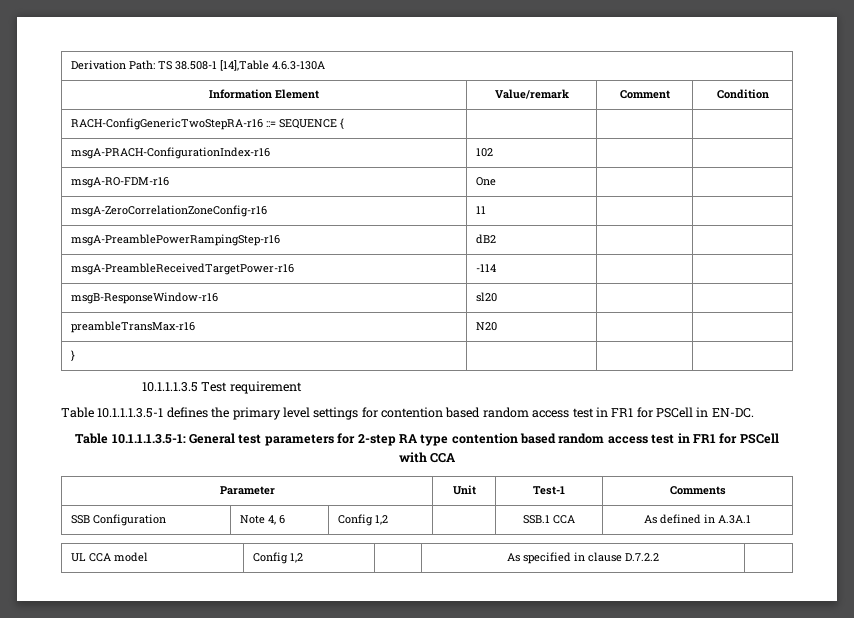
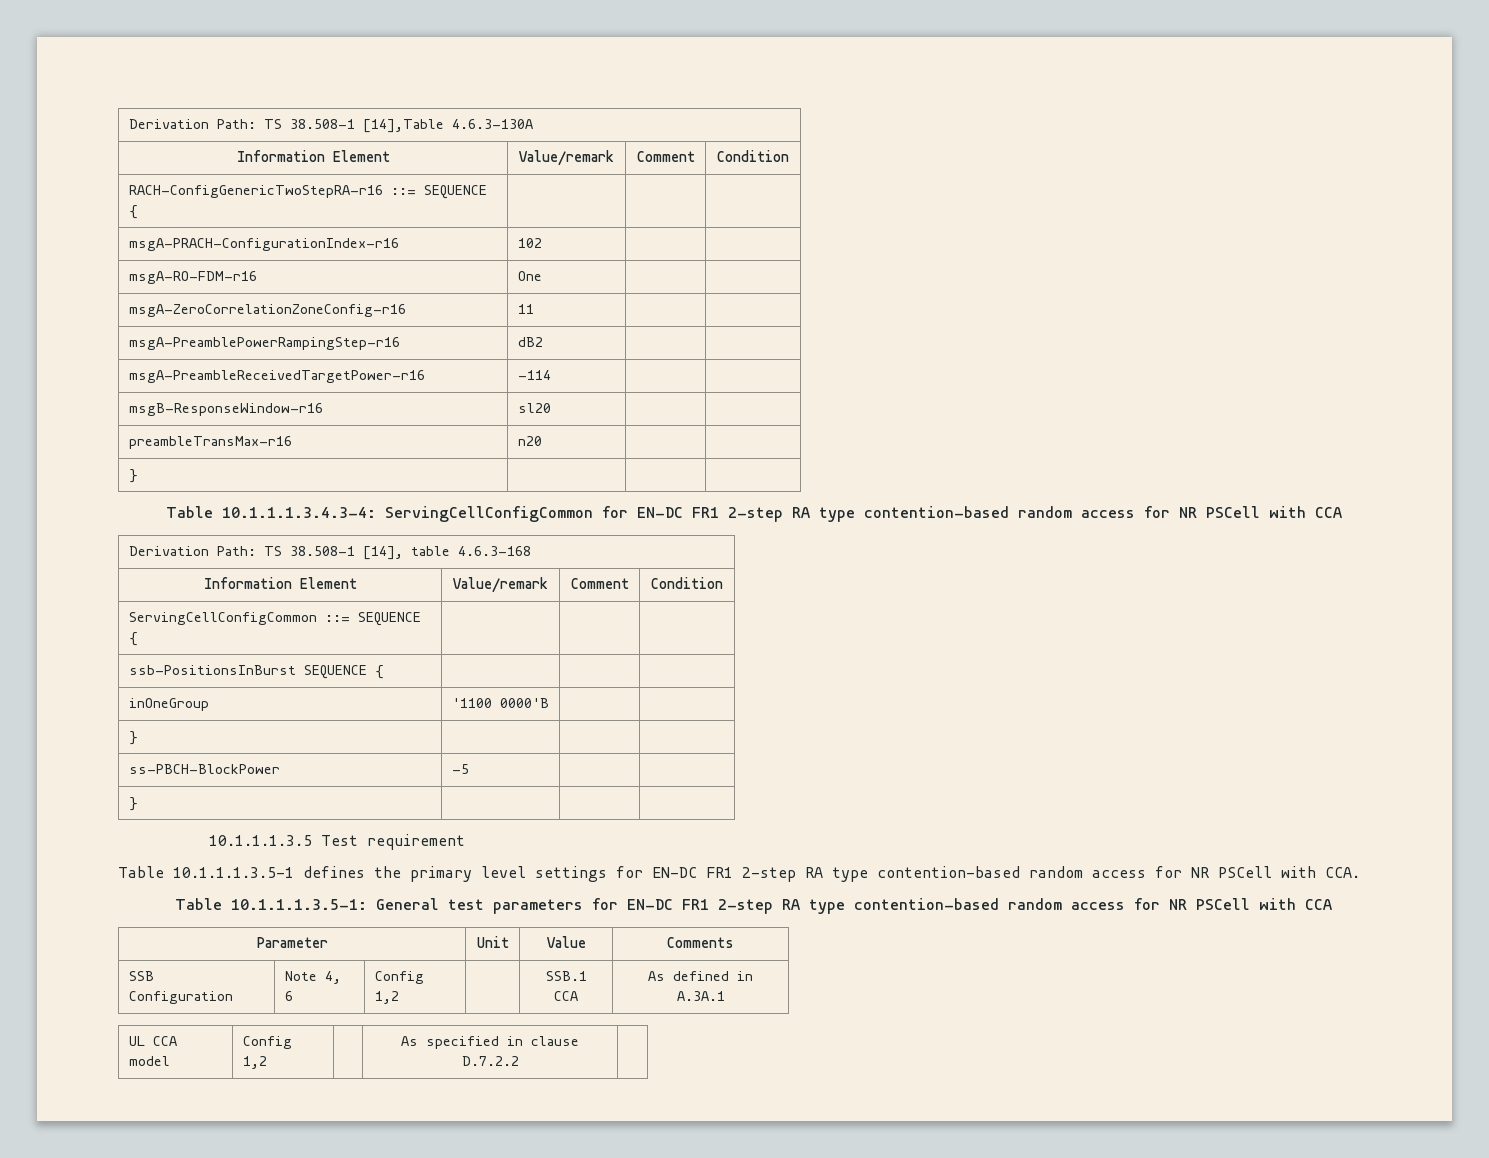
[475,322,497,331] N20 -> [517,436,542,446] [128,469,138,483] [165,506,1342,522] [128,546,531,560] [203,577,357,589] [453,577,548,593] [570,578,629,589] [651,577,723,589] [128,612,421,626] [128,632,138,646] [128,665,384,679] [128,698,209,711] [451,698,549,708] [128,731,138,745] [128,764,280,774] [451,764,469,774] n20 | | // } | | | // Table 10.1.1.1.3.4.3-4: ServingCellConfigCommon for EN-DC FR1 2-step RA type contention-based random access for NR PSCell with CCA // Derivation Path: TS 38.508-1 [14], table 4.6.3-168 // Information Element | Value/remark | Comment | Condition // ServingCellConfigCommon ::= SEQUENCE { | | | // ssb-PositionsInBurst SEQUENCE { | | | // inOneGroup | '1100 0000'B | | // } | | | // ss-PBCH-BlockPower | -5
[381,407,754,418] contention based random access test in FR1 for PSCell in EN-DC. -> [652,866,1360,882] EN-DC FR1 2-step RA type contention-based random access for NR PSCell with CCA.
[357,433,738,446] 2-step RA type contention based random access test in FR1 for -> [627,898,1187,914] EN-DC FR1 2-step RA type contention-based random access for NR
[533,486,565,495] Test-1 -> [546,936,586,948] Value

